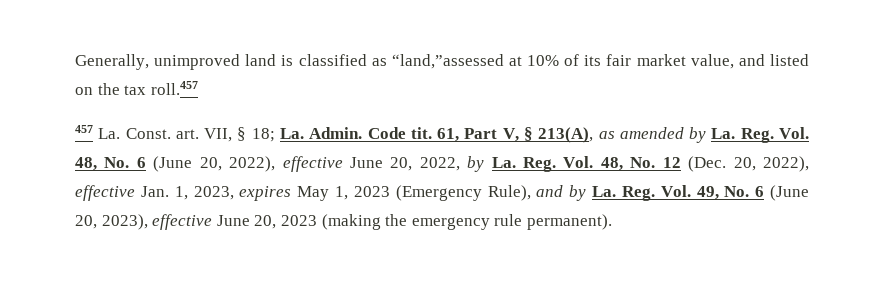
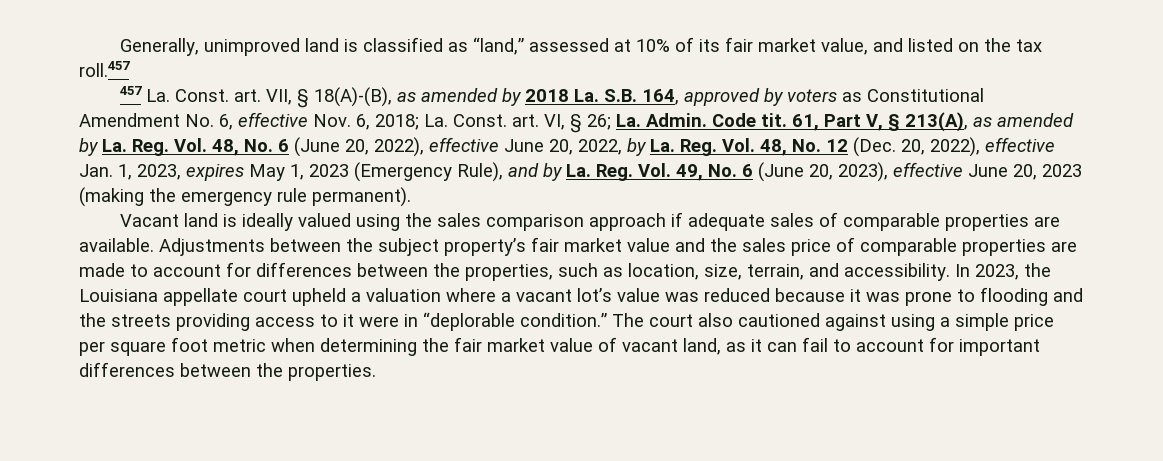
[391,54,504,69] “land,”assessed -> [473,37,610,55] “land,” assessed
[251,128,275,142] 18; -> [314,87,985,107] [79,112,611,133] 18(A)-(B), as amended by 2018 La. S.B. 164, approved by voters as Constitutional Amendment No. 6, effective Nov. 6, 2018; La. Const. art. VI, § 26;
(612, 222) none -> [120,212,1061,231] [79,237,1077,256] [79,262,1051,281] [79,287,1083,306] [79,312,1054,331] [79,337,1040,356] [79,362,376,381] // Vacant land is ideally valued using the sales comparison approach if adequate sales of comparable properties are available. Adjustments between the subject property’s fair market value and the sales price of comparable properties are made to account for differences between the properties, such as location, size, terrain, and accessibility. In 2023, the Louisiana appellate court upheld a valuation where a vacant lot’s value was reduced because it was prone to flooding and the streets providing access to it were in “deplorable condition.” The court also cautioned against using a simple price per square foot metric when determining the fair market value of vacant land, as it can fail to account for important differences between the properties.

